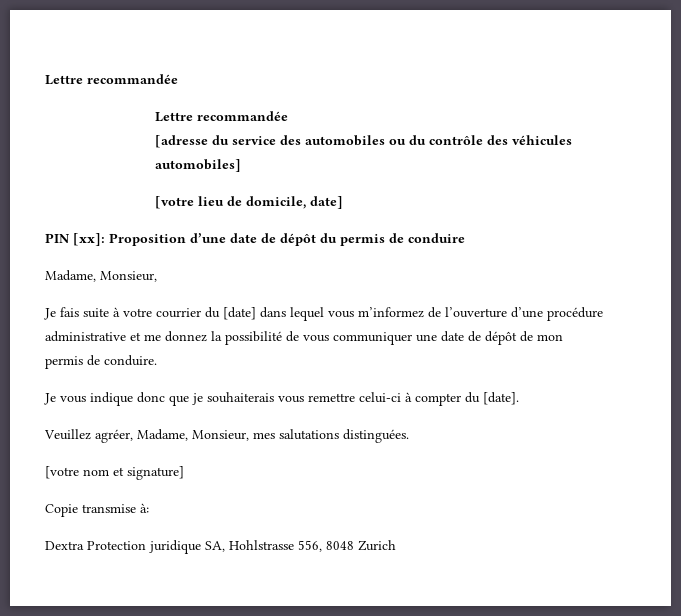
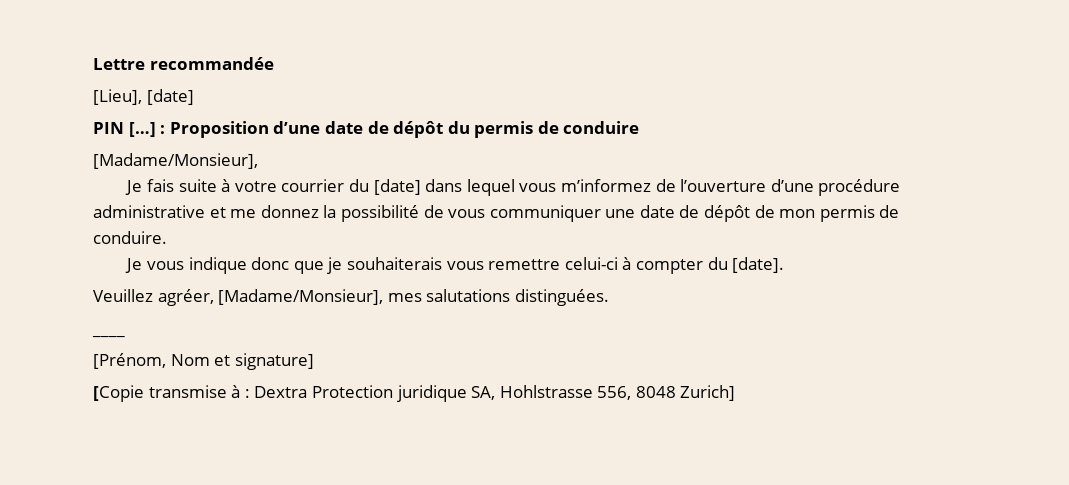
[45,74,178,85] [155,111,289,122] [155,135,573,148] [155,159,242,172] [155,196,344,209] Lettre recommandée // Lettre recommandée // [adresse du service des automobiles ou du contrôle des véhicules automobiles] // [votre lieu de domicile, date] -> [93,57,274,70] [93,89,194,105] Lettre recommandée // [Lieu], [date]
[73,233,105,246] [xx]: -> [128,122,166,137] […] :
[45,270,157,282] Madame, Monsieur, -> [93,153,258,169] [Madame/Monsieur],
[137,429,249,441] Madame, Monsieur, -> [218,289,384,305] [Madame/Monsieur],
[45,466,109,479] [votre nom -> [92,334,125,338] [93,353,210,369] ____ // [Prénom, Nom
[45,503,149,517] Copie transmise à: // -> [93,385,250,402] [Copie transmise à :
[358,540,396,551] Zurich -> [680,385,736,401] Zurich]

